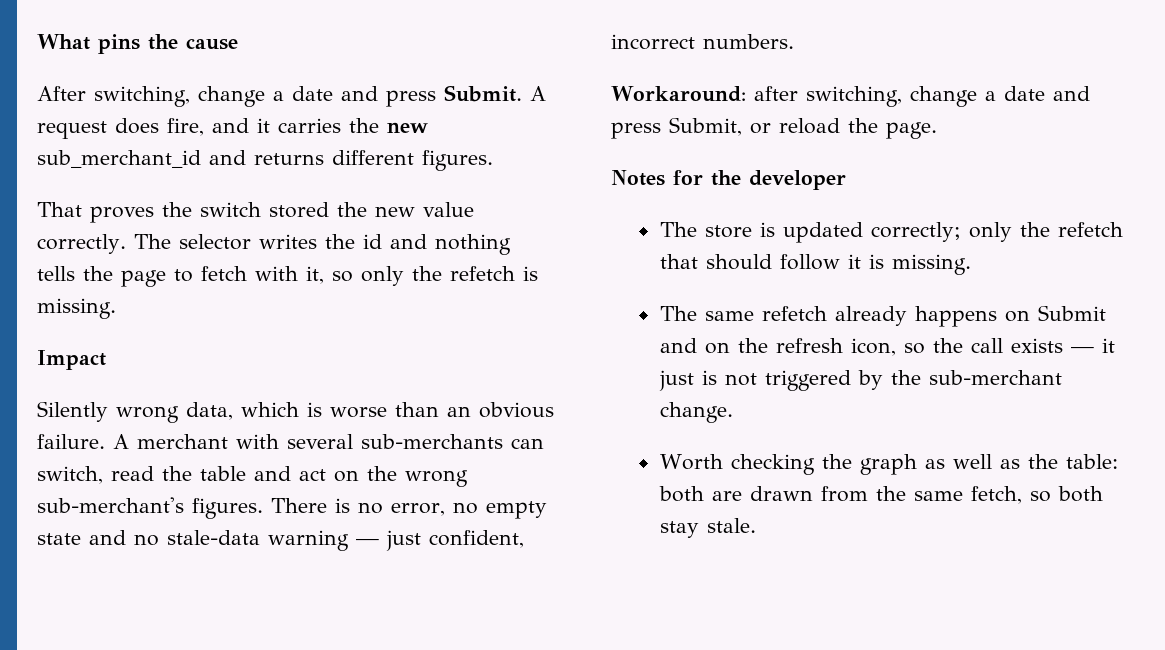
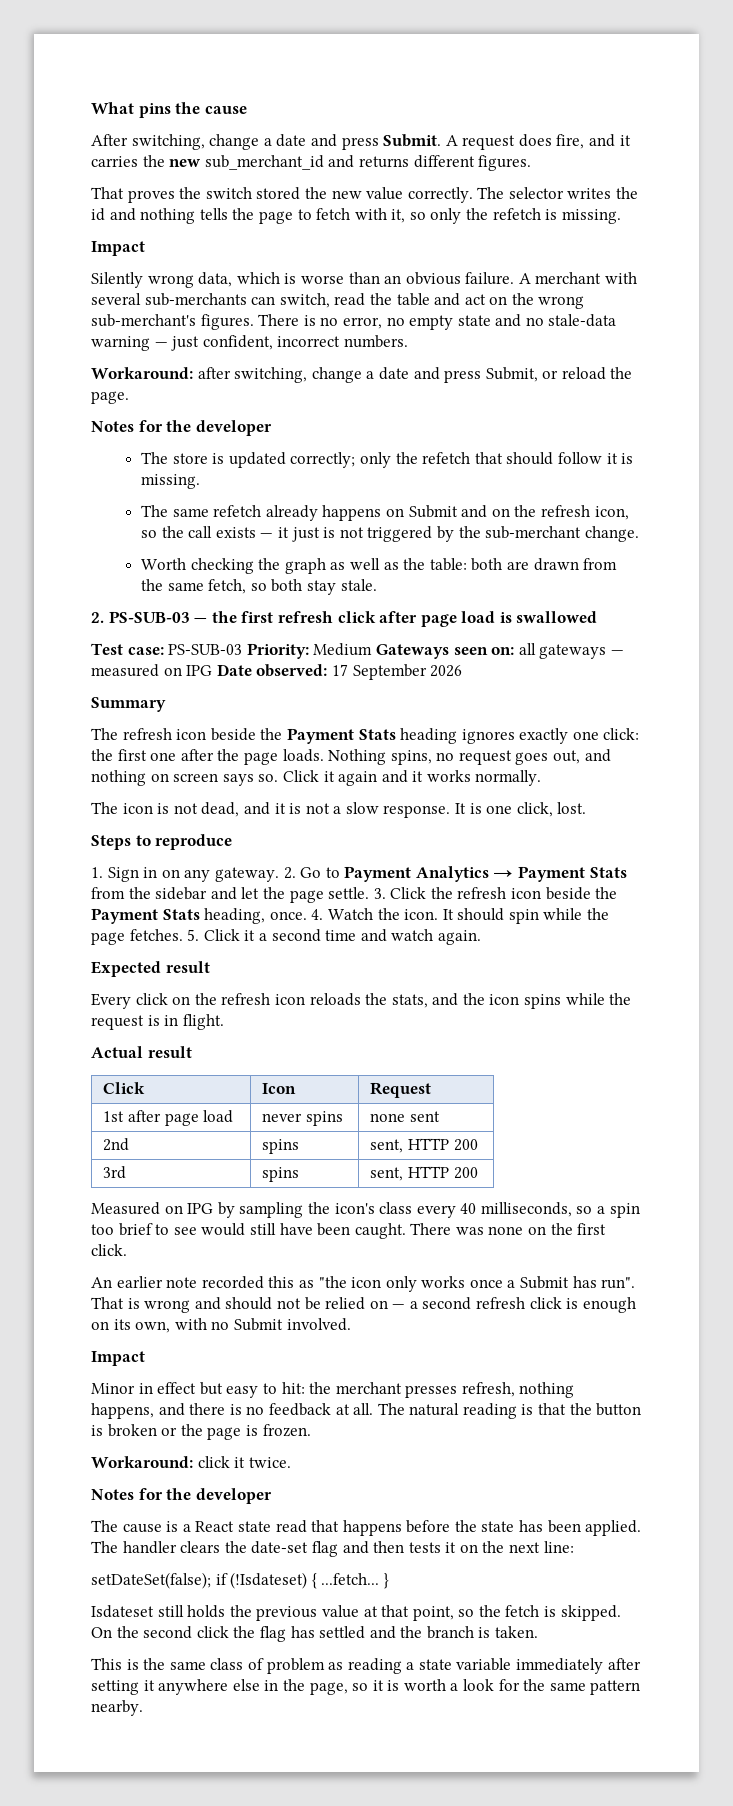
(756, 525) none -> [91,611,598,627] [91,643,624,659] [91,664,463,680] [91,697,166,712] [91,728,640,744] [91,749,611,765] [91,770,542,786] [91,802,587,818] [91,834,233,850] [91,866,627,882] [91,887,618,903] [91,908,610,924] [91,929,481,945] [91,961,210,977] [91,993,632,1009] [91,1014,224,1030] [91,1046,192,1058] [103,1082,146,1094] [262,1083,297,1094] [370,1082,432,1098] [103,1110,234,1126] [262,1111,343,1126] [370,1111,440,1122] [103,1138,130,1151] [262,1139,300,1154] [370,1138,478,1153] [103,1166,127,1179] [262,1167,300,1182] [370,1166,478,1181] [91,1202,640,1218] [91,1223,607,1239] [91,1244,127,1256] [91,1276,636,1292] [91,1297,636,1313] [91,1318,351,1333] [91,1351,145,1366] [91,1382,575,1398] [91,1403,642,1419] [91,1424,311,1440] [91,1456,291,1468] [91,1488,272,1504] [91,1520,642,1536] [91,1541,574,1557] [91,1572,389,1589] [91,1605,621,1621] [91,1626,539,1642] [91,1658,641,1674] [91,1679,641,1695] [91,1700,143,1716] // 2. PS-SUB-03 — the first refresh click after page load is swallowed // Test case: PS-SUB-03 Priority: Medium Gateways seen on: all gateways — measured on IPG Date observed: 17 September 2026 // Summary // The refresh icon beside the Payment Stats heading ignores exactly one click: the first one after the page loads. Nothing spins, no request goes out, and nothing on screen says so. Click it again and it works normally. // The icon is not dead, and it is not a slow response. It is one click, lost. // Steps to reproduce // 1. Sign in on any gateway. 2. Go to Payment Analytics → Payment Stats from the sidebar and let the page settle. 3. Click the refresh icon beside the Payment Stats heading, once. 4. Watch the icon. It should spin while the page fetches. 5. Click it a second time and watch again. // Expected result // Every click on the refresh icon reloads the stats, and the icon spins while the request is in flight. // Actual result // Click | Icon | Request // 1st after page load | never spins | none sent // 2nd | spins | sent, HTTP 200 // 3rd | spins | sent, HTTP 200 // Measured on IPG by sampling the icon's class every 40 milliseconds, so a spin too brief to see would still have been caught. There was none on the first click. // An earlier note recorded this as "the icon only works once a Submit has run". That is wrong and should not be relied on — a second refresh click is enough on its own, with no Submit involved. // Impact // Minor in effect but easy to hit: the merchant presses refresh, nothing happens, and there is no feedback at all. The natural reading is that the button is broken or the page is frozen. // Workaround: click it twice. // Notes for the developer // The cause is a React state read that happens before the state has been applied. The handler clears the date-set flag and then tests it on the next line: // setDateSet(false); if (!Isdateset) { ...fetch... } // Isdateset still holds the previous value at that point, so the fetch is skipped. On the second click the flag has settled and the branch is taken. // This is the same class of problem as reading a state variable immediately after setting it anywhere else in the page, so it is worth a look for the same pattern nearby.

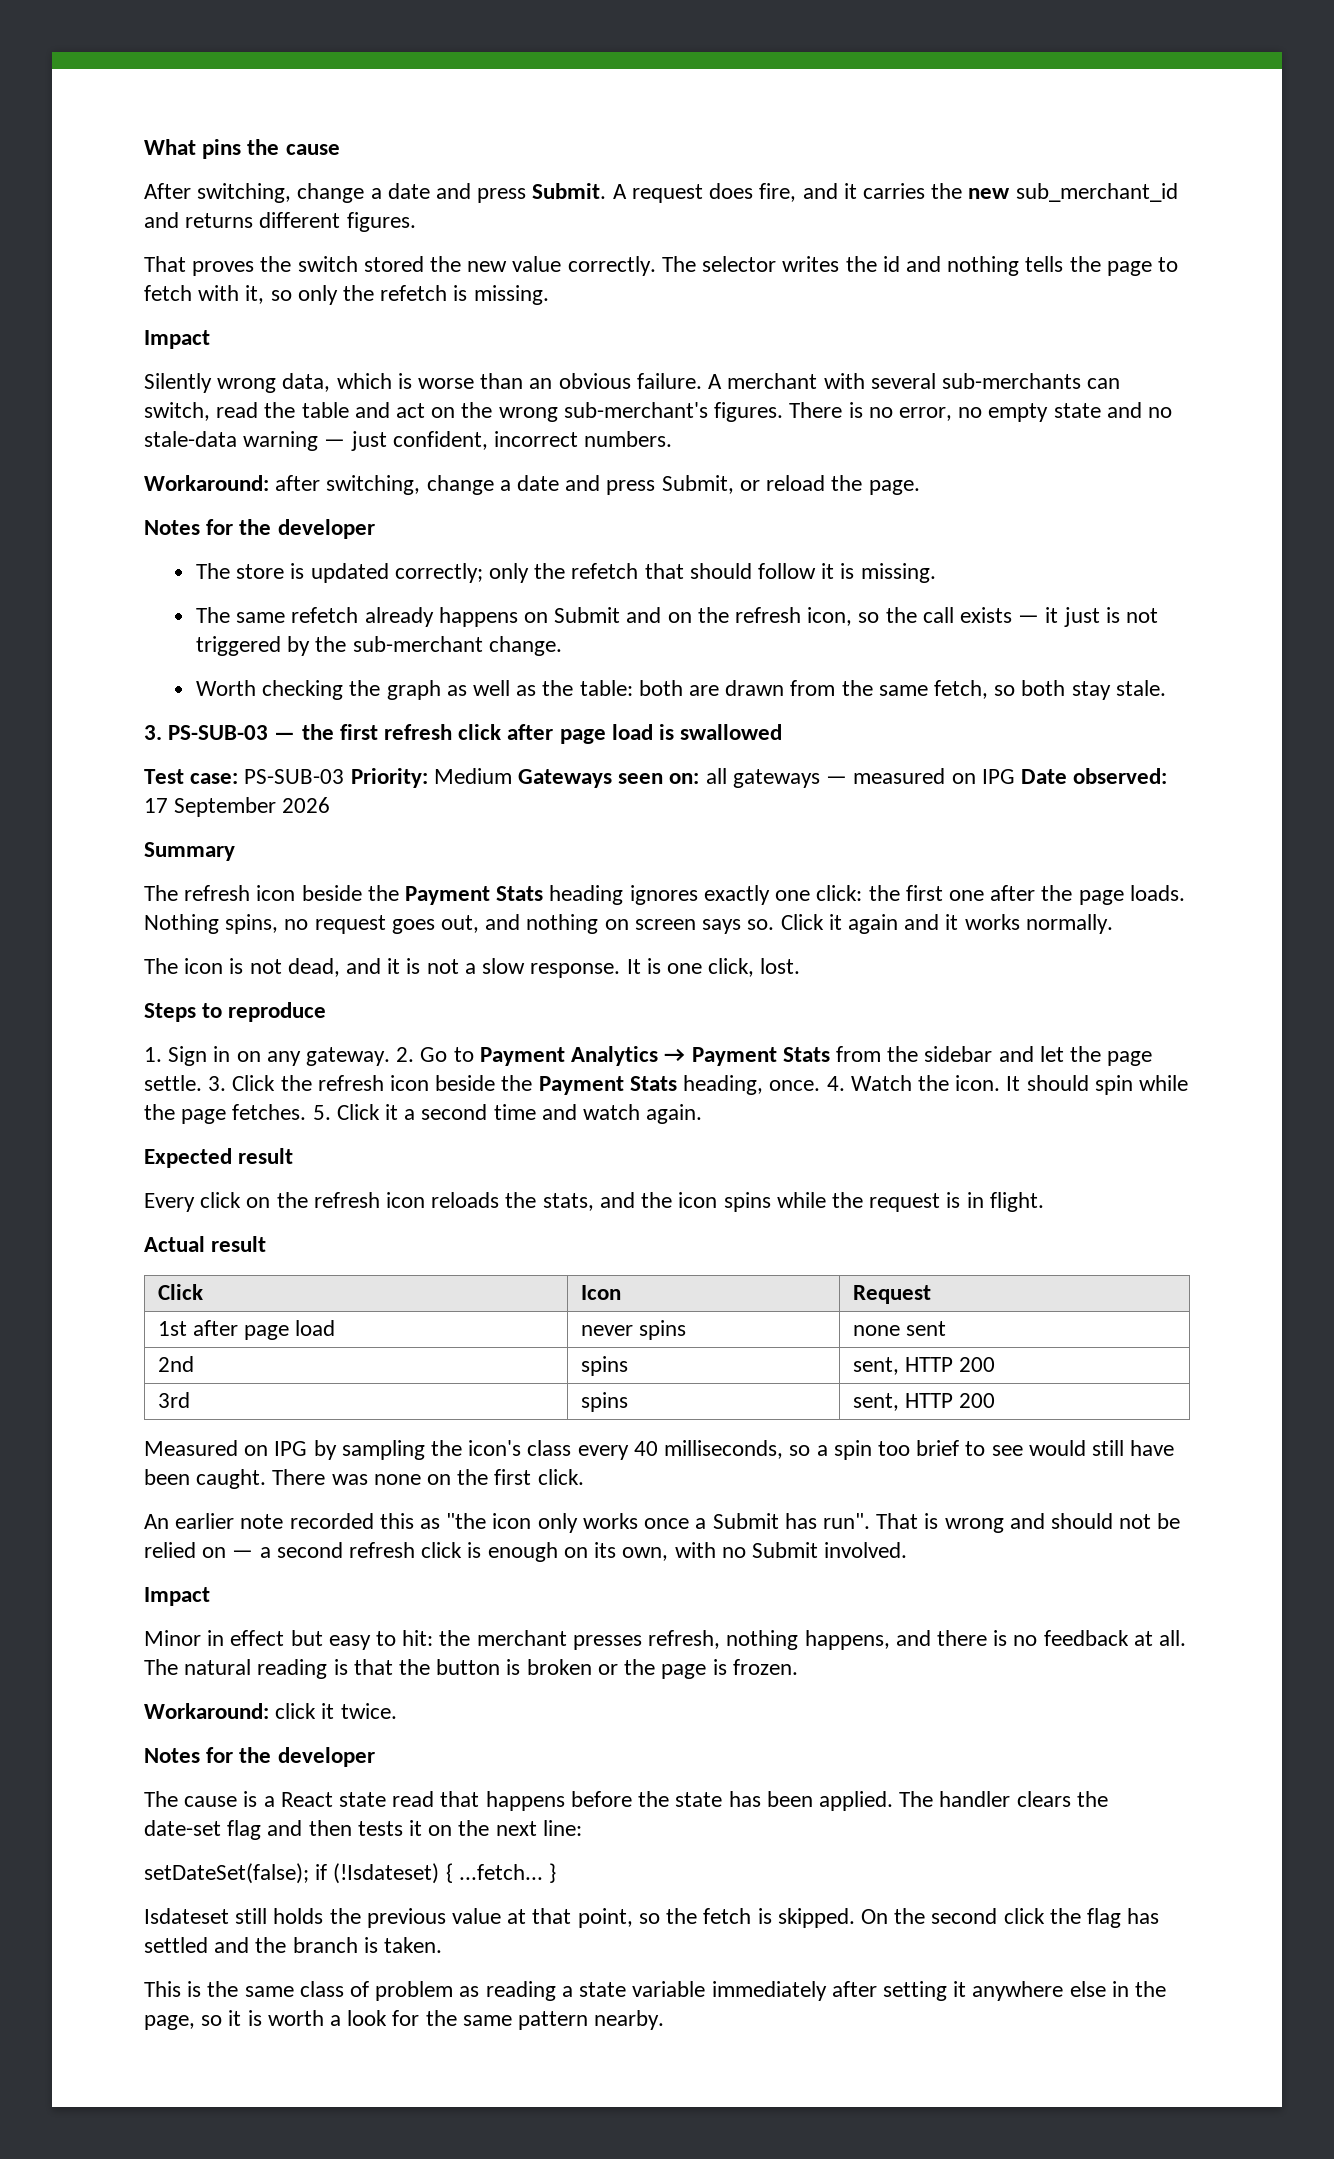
[91,612,104,623] 2. -> [144,725,162,740] 3.

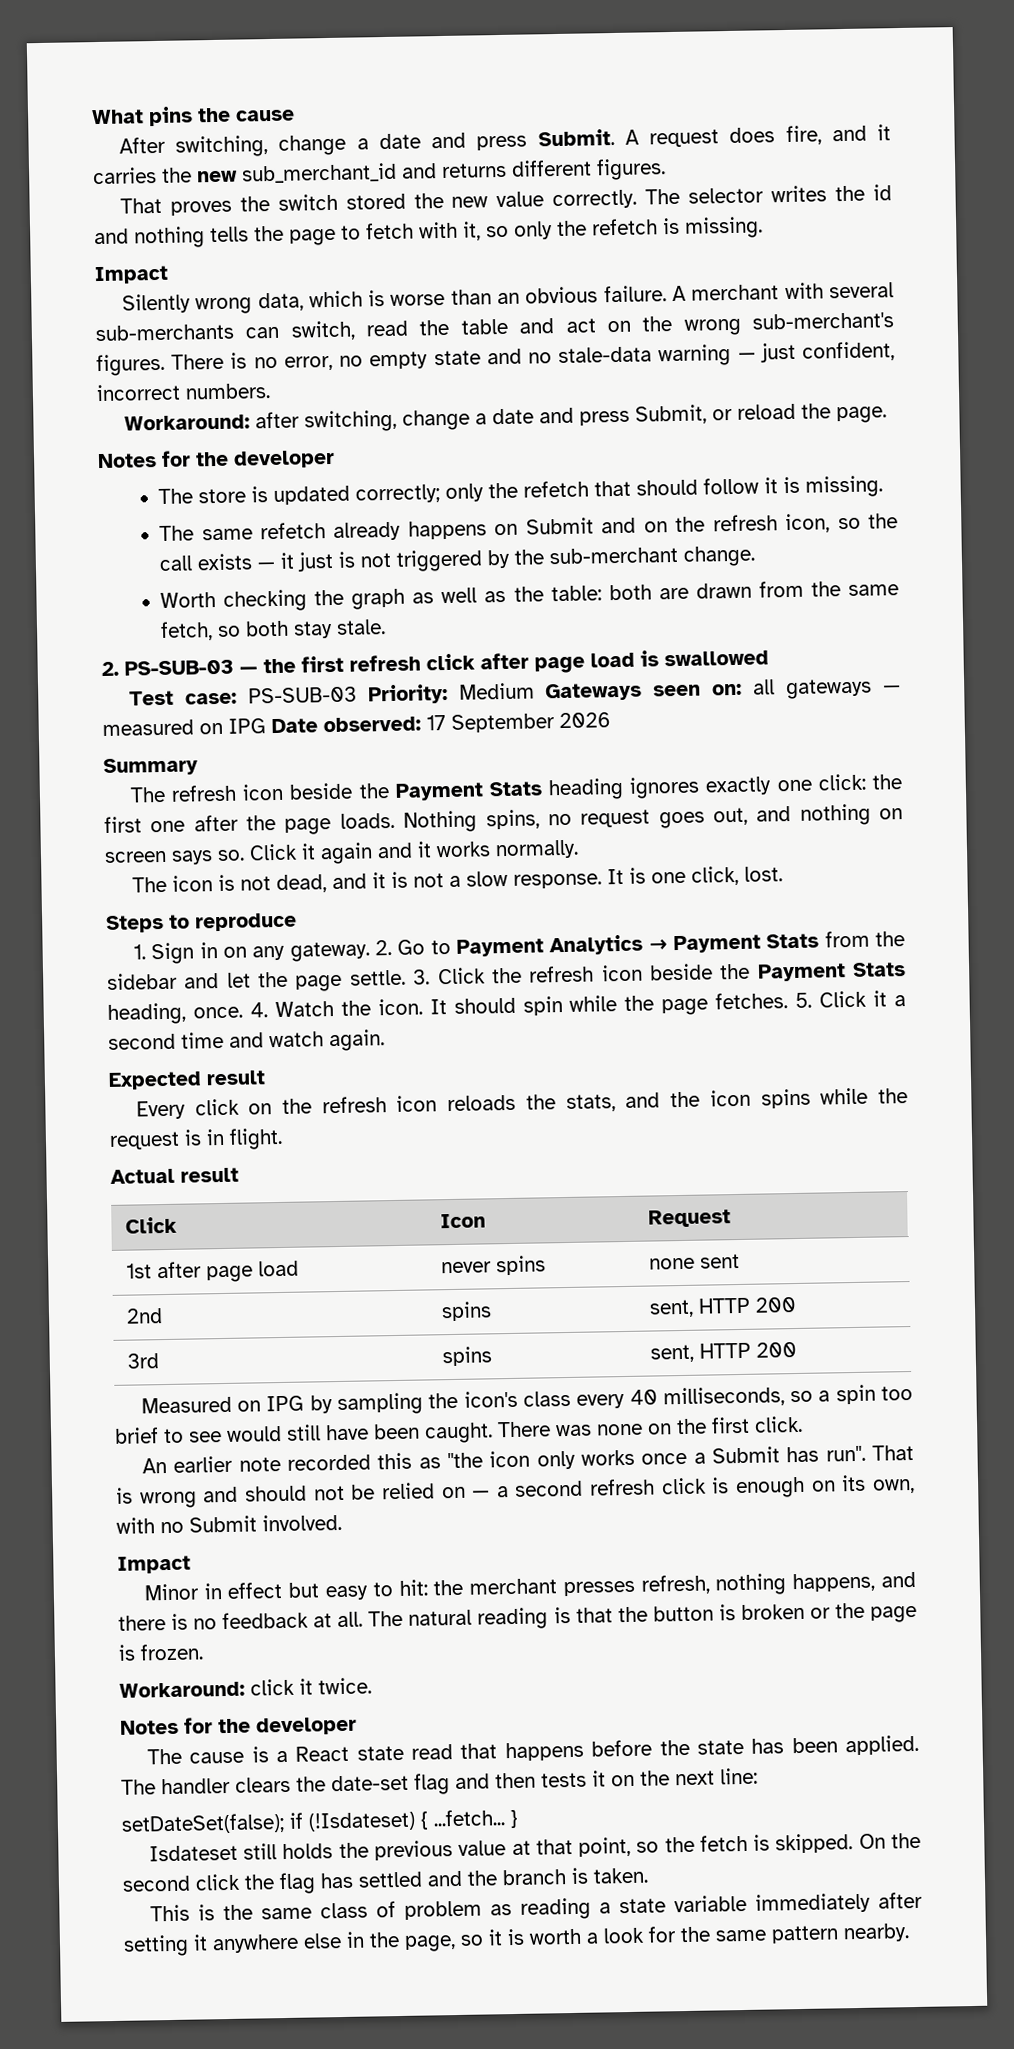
[144,725,162,740] 3. -> [101,661,119,677] 2.

